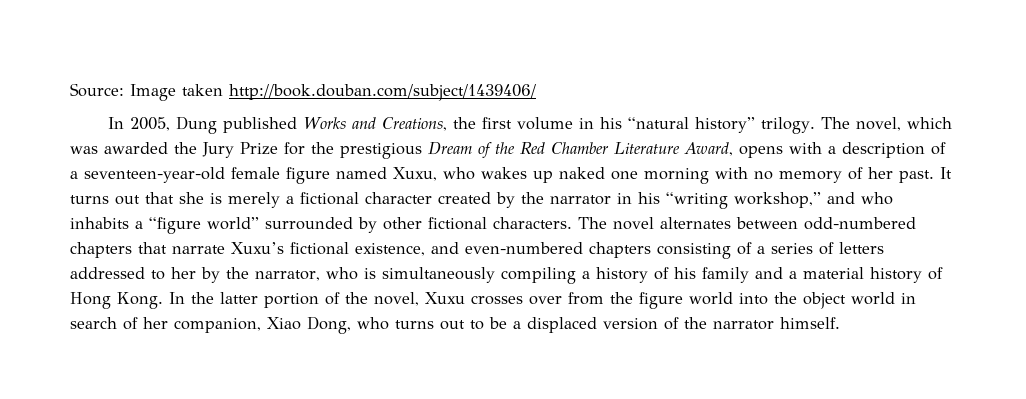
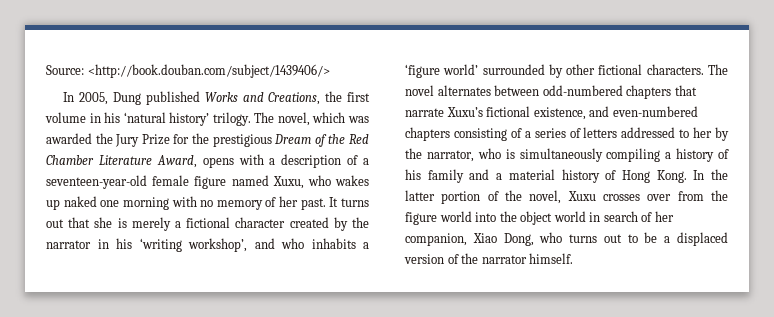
[130,84,536,101] Image taken http://book.douban.com/subject/1439406/ -> [87,64,330,78] <http://book.douban.com/subject/1439406/>
[628,117,756,133] “natural history” -> [123,112,210,126] ‘natural history’
[666,192,821,209] “writing workshop,” -> [139,238,247,252] ‘writing workshop’,
[149,217,259,234] “figure world” -> [405,64,479,78] ‘figure world’

